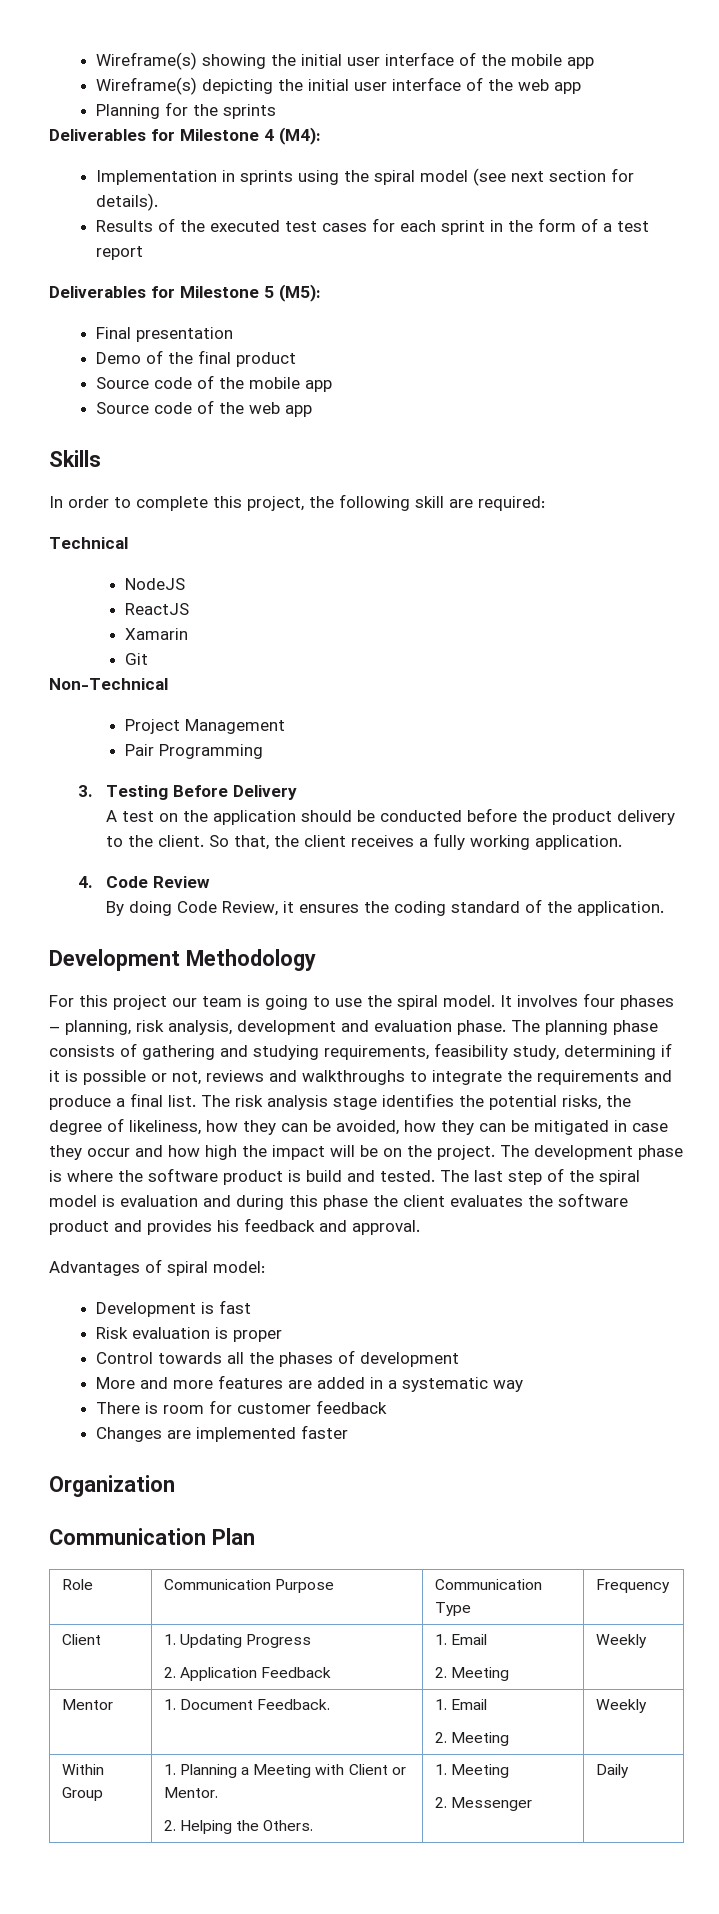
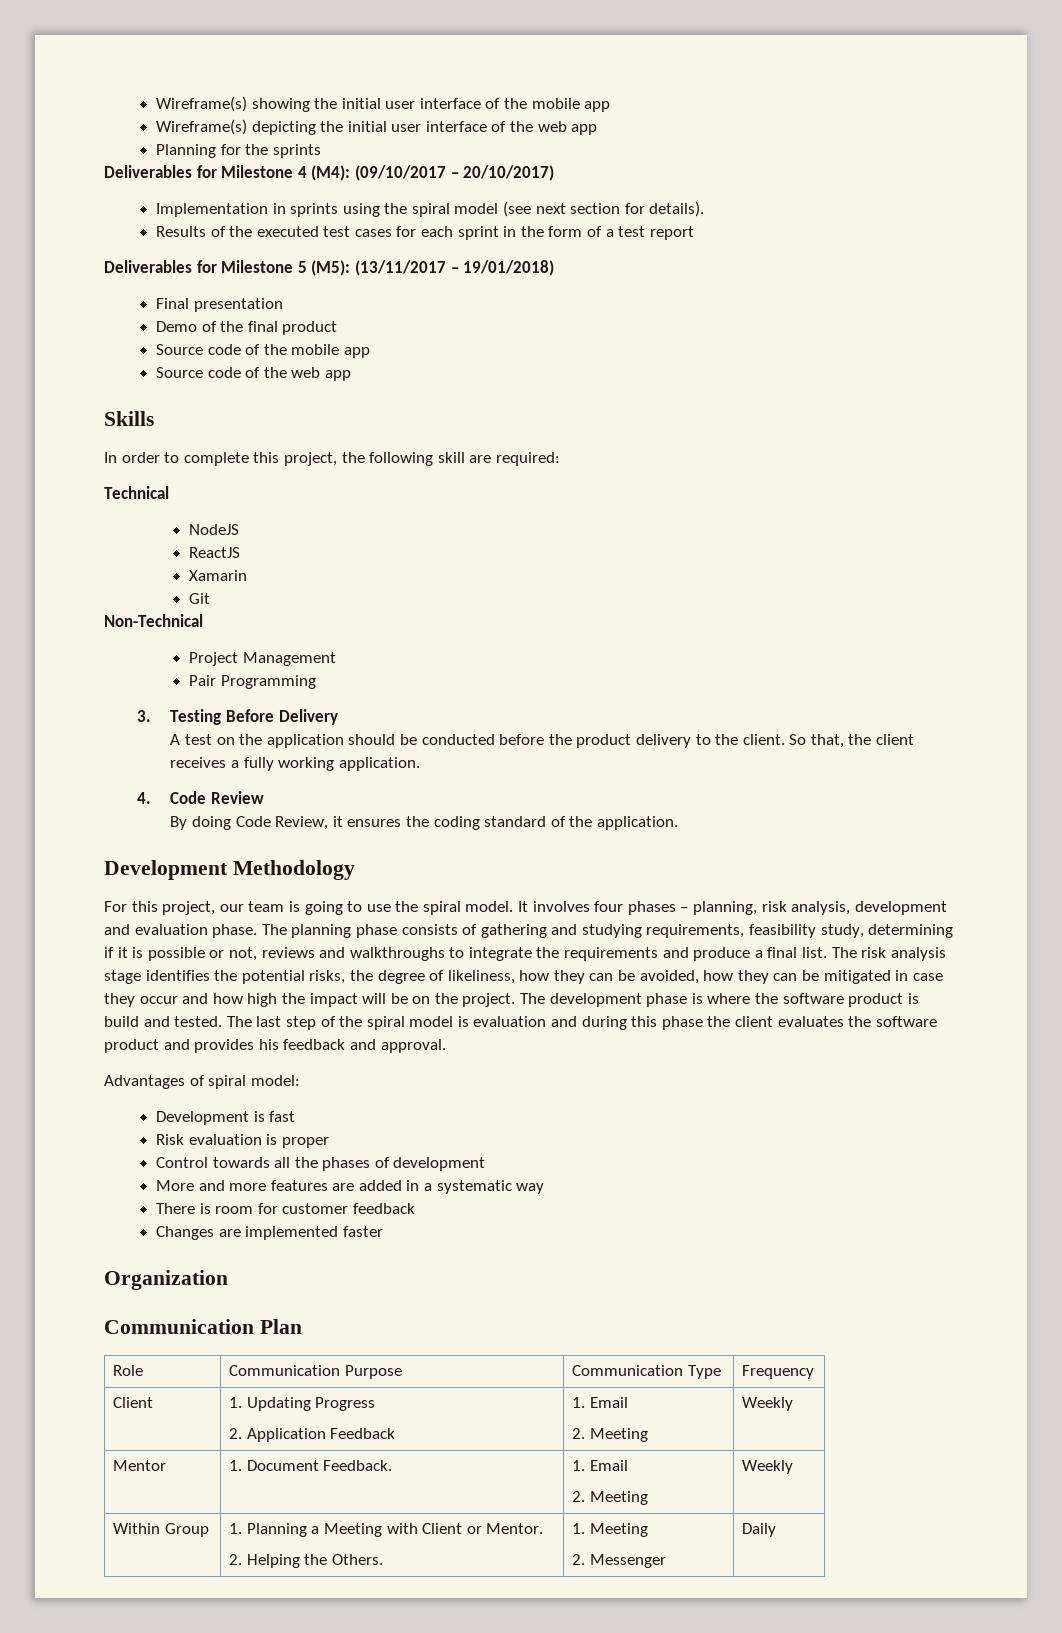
(321, 136) none -> [354,165,555,181] (09/10/2017 – 20/10/2017)
(321, 293) none -> [354,260,555,276] (13/11/2017 – 19/01/2018)
[113,995,167,1010] project -> [162,901,216,915] project,

